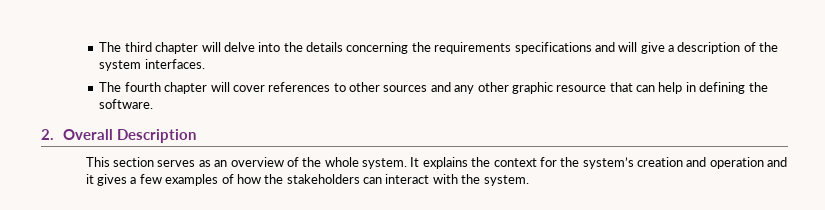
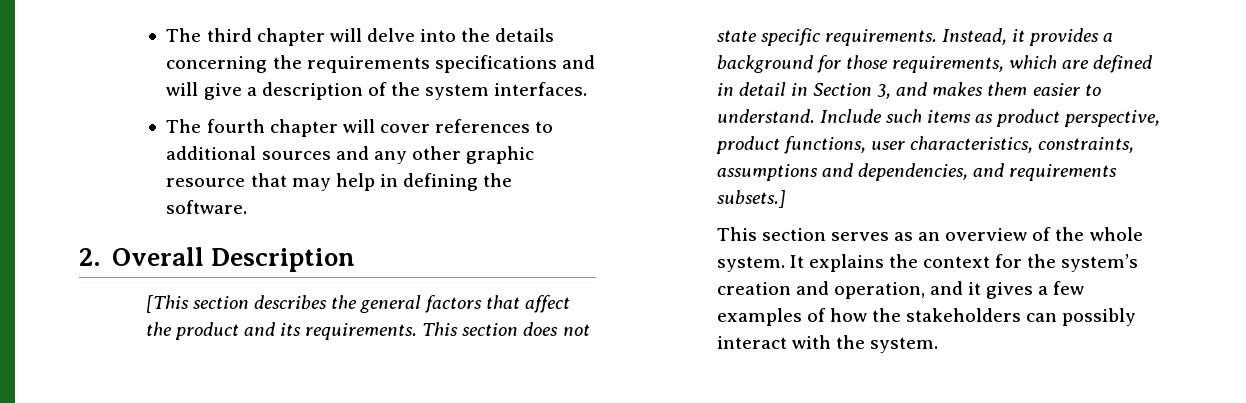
[348,82,380,92] other -> [166,146,257,160] additional
[635,85,655,92] can -> [291,178,331,191] may
(197, 136) none -> [145,295,571,313] [145,322,590,340] [716,28,1114,46] [716,55,1153,73] [716,82,1101,99] [716,109,1161,127] [715,136,1135,154] [716,163,1118,181] [716,190,786,208] // [This section describes the general factors that affect the product and its requirements. This section does not state specific requirements. Instead, it provides a background for those requirements, which are defined in detail in Section 3, and makes them easier to understand. Include such items as product perspective, product functions, user characteristics, constraints, assumptions and dependencies, and requirements subsets.]
[709,157,764,169] operation -> [833,282,925,299] operation,
(382, 180) none -> [1062,308,1137,326] possibly

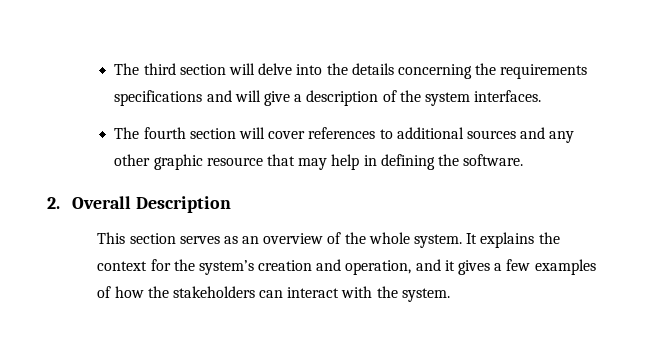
[256,28,325,46] chapter -> [179,64,226,75] section
[269,119,338,137] chapter -> [189,128,236,139] section
[145,295,571,313] [145,322,590,340] [716,28,1114,46] [716,55,1153,73] [716,82,1101,99] [716,109,1161,127] [715,136,1135,154] [716,163,1118,181] [716,190,786,208] // [This section describes the general factors that affect the product and its requirements. This section does not state specific requirements. Instead, it provides a background for those requirements, which are defined in detail in Section 3, and makes them easier to understand. Include such items as product perspective, product functions, user characteristics, constraints, assumptions and dependencies, and requirements subsets.] -> (232, 204) none
[1062,308,1137,326] possibly -> (284, 294) none

